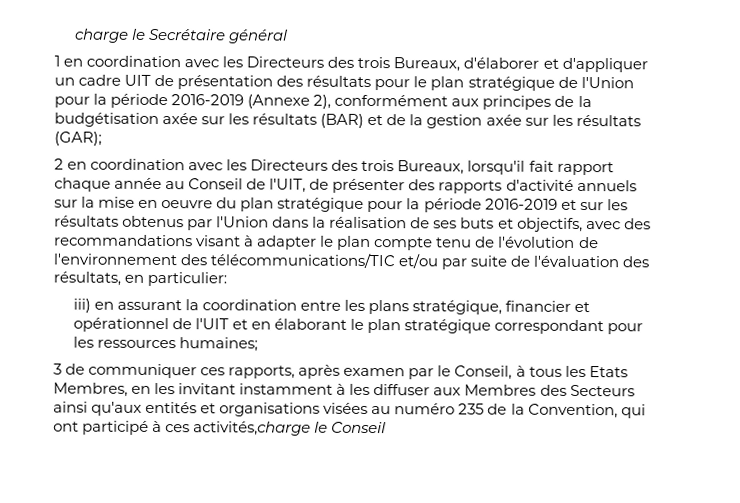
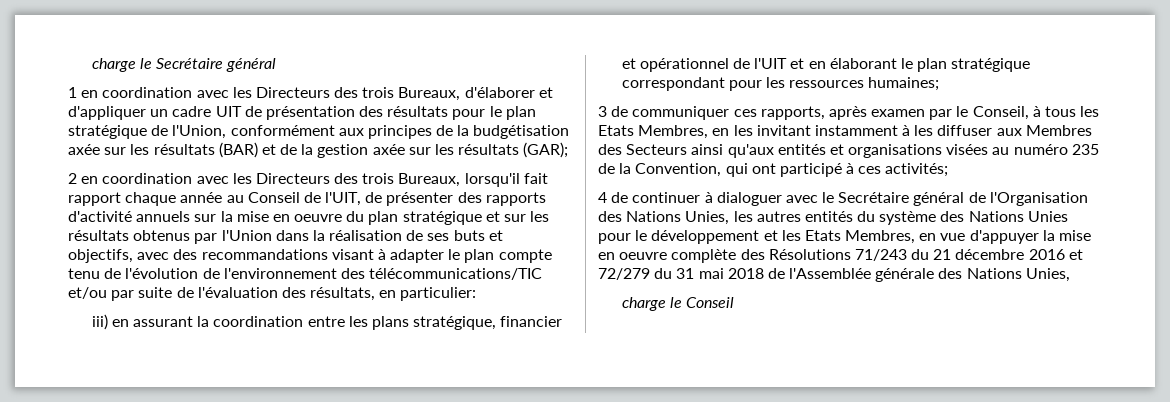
[580,76,634,89] [54,93,332,109] l'Union pour la période 2016-2019 (Annexe 2), -> [172,125,227,139] l'Union,
[367,198,558,213] pour la période 2016-2019 -> (482, 218) none
[193,421,312,436] activités,charge -> [885,163,949,177] [598,192,1088,206] [598,211,1068,225] [598,230,1092,244] [598,249,1083,263] [598,268,1070,282] [621,297,666,311] activités; // 4 de continuer à dialoguer avec le Secrétaire général de l'Organisation des Nations Unies, les autres entités du système des Nations Unies pour le développement et les Etats Membres, en vue d'appuyer la mise en oeuvre complète des Résolutions 71/243 du 21 décembre 2016 et 72/279 du 31 mai 2018 de l'Assemblée générale des Nations Unies, // charge

